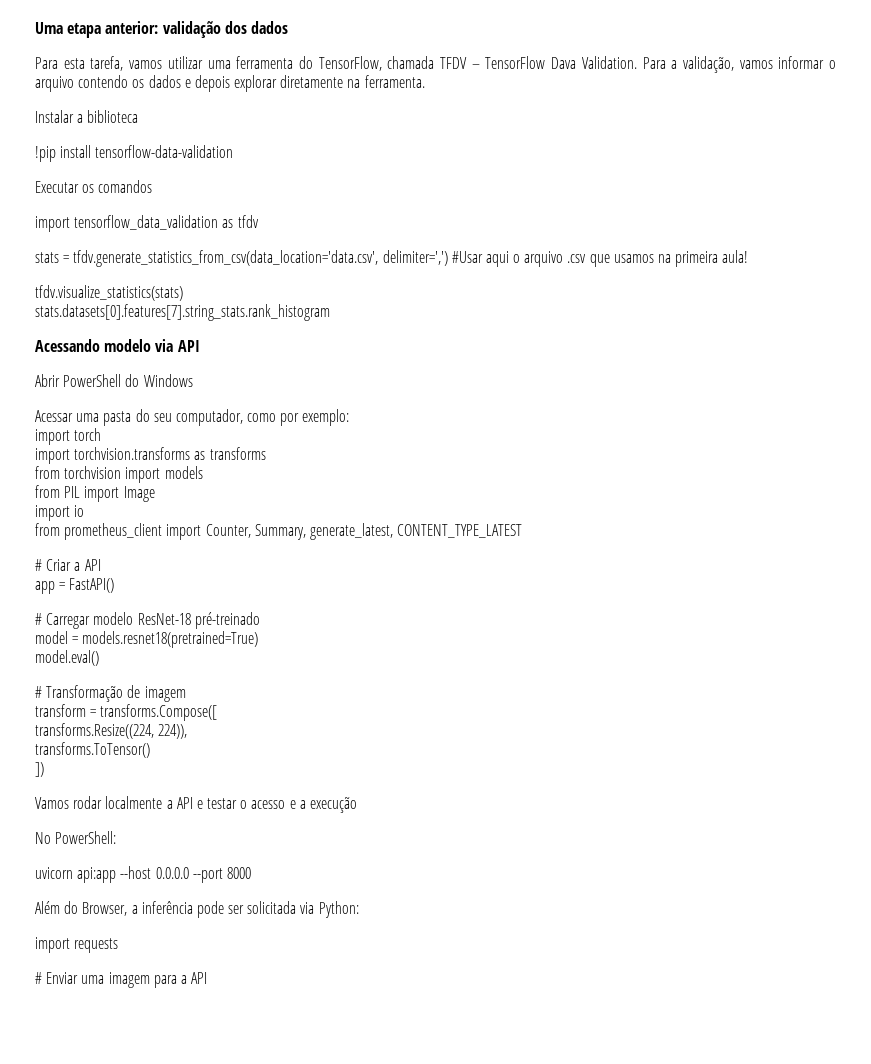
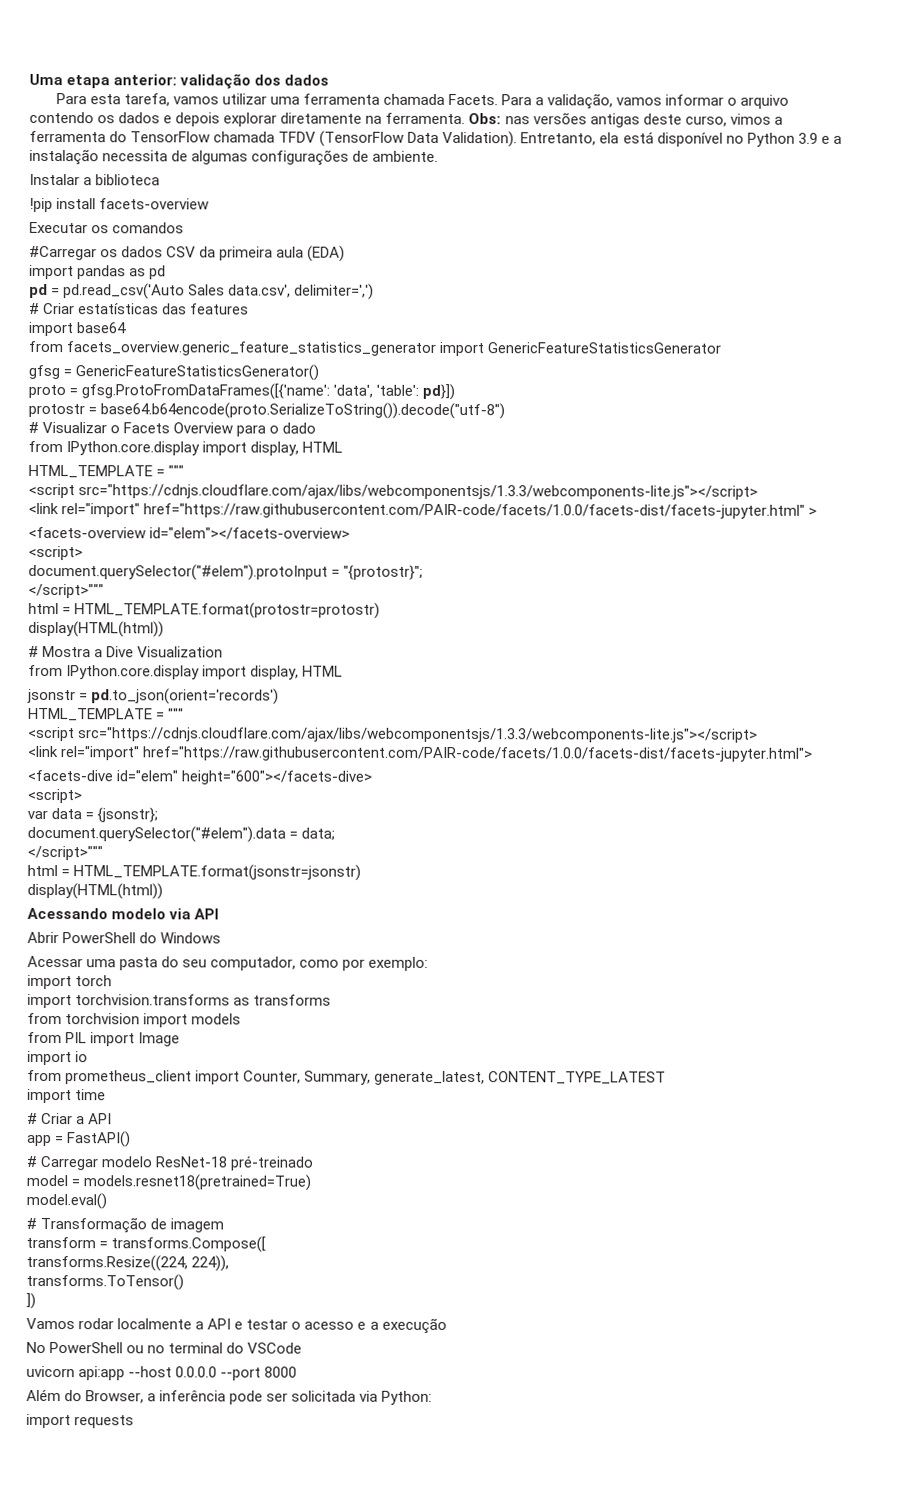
[298,56,637,71] do TensorFlow, chamada TFDV – TensorFlow Dava Validation. -> [382,93,498,106] chamada Facets.
(425, 81) none -> [468,112,783,128] [29,130,842,148] [29,148,439,166] Obs: nas versões antigas deste curso, vimos a ferramenta do TensorFlow chamada TFDV (TensorFlow Data Validation). Entretanto, ela está disponível no Python 3.9 e a instalação necessita de algumas configurações de ambiente.
[95,145,234,158] tensorflow-data-validation -> [99,198,210,210] facets-overview
[35,215,259,232] [35,250,749,267] [35,285,183,301] [35,304,330,321] import tensorflow_data_validation as tfdv // stats = tfdv.generate_statistics_from_csv(data_location='data.csv', delimiter=',') #Usar aqui o arquivo .csv que usamos na primeira aula! // tfdv.visualize_statistics(stats) // stats.datasets[0].features[7].string_stats.rank_histogram -> [29,245,346,262] [29,264,167,280] [29,283,375,300] [29,302,250,315] [29,321,128,337] [28,340,722,357] [28,364,320,381] [28,383,456,401] [28,402,506,420] [28,421,317,437] [28,440,344,456] [28,464,185,479] [28,483,759,500] [28,502,818,519] [28,526,351,540] [28,545,83,561] [28,563,424,581] [28,583,104,599] [28,602,381,619] [28,620,164,638] [28,645,224,658] [28,664,344,680] [27,688,280,705] [28,707,185,722] [28,726,759,743] [27,745,814,762] [27,769,373,785] [27,788,82,804] [27,807,159,823] [27,825,336,843] [27,845,103,861] [27,864,362,881] [27,882,163,900] #Carregar os dados CSV da primeira aula (EDA) // import pandas as pd // pd = pd.read_csv('Auto Sales data.csv', delimiter=',') // # Criar estatísticas das features // import base64 // from facets_overview.generic_feature_statistics_generator import GenericFeatureStatisticsGenerator // gfsg = GenericFeatureStatisticsGenerator() // proto = gfsg.ProtoFromDataFrames([{'name': 'data', 'table': pd}]) // protostr = base64.b64encode(proto.SerializeToString()).decode("utf-8") // # Visualizar o Facets Overview para o dado // from IPython.core.display import display, HTML // HTML_TEMPLATE = """ // <script src="https://cdnjs.cloudflare.com/ajax/libs/webcomponentsjs/1.3.3/webcomponents-lite.js"></script> // <link rel="import" href="https://raw.githubusercontent.com/PAIR-code/facets/1.0.0/facets-dist/facets-jupyter.html" > // <facets-overview id="elem"></facets-overview> // <script> // document.querySelector("#elem").protoInput = "{protostr}"; // </script>""" // html = HTML_TEMPLATE.format(protostr=protostr) // display(HTML(html)) // # Mostra a Dive Visualization // from IPython.core.display import display, HTML // jsonstr = pd.to_json(orient='records') // HTML_TEMPLATE = """ // <script src="https://cdnjs.cloudflare.com/ajax/libs/webcomponentsjs/1.3.3/webcomponents-lite.js"></script> // <link rel="import" href="https://raw.githubusercontent.com/PAIR-code/facets/1.0.0/facets-dist/facets-jupyter.html"> // <facets-dive id="elem" height="600"></facets-dive> // <script> // var data = {jsonstr}; // document.querySelector("#elem").data = data; // </script>""" // html = HTML_TEMPLATE.format(jsonstr=jsonstr) // display(HTML(html))
(523, 531) none -> [27,1088,107,1104] // import time
[55,831,117,844] PowerShell: -> [49,1342,303,1354] PowerShell ou no terminal do VSCode
[35,972,208,988] // # Enviar uma imagem para a API -> (135, 1422) none

